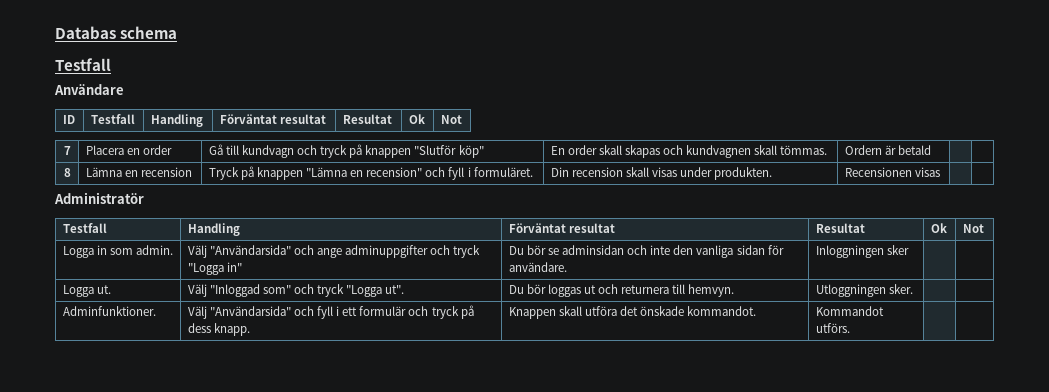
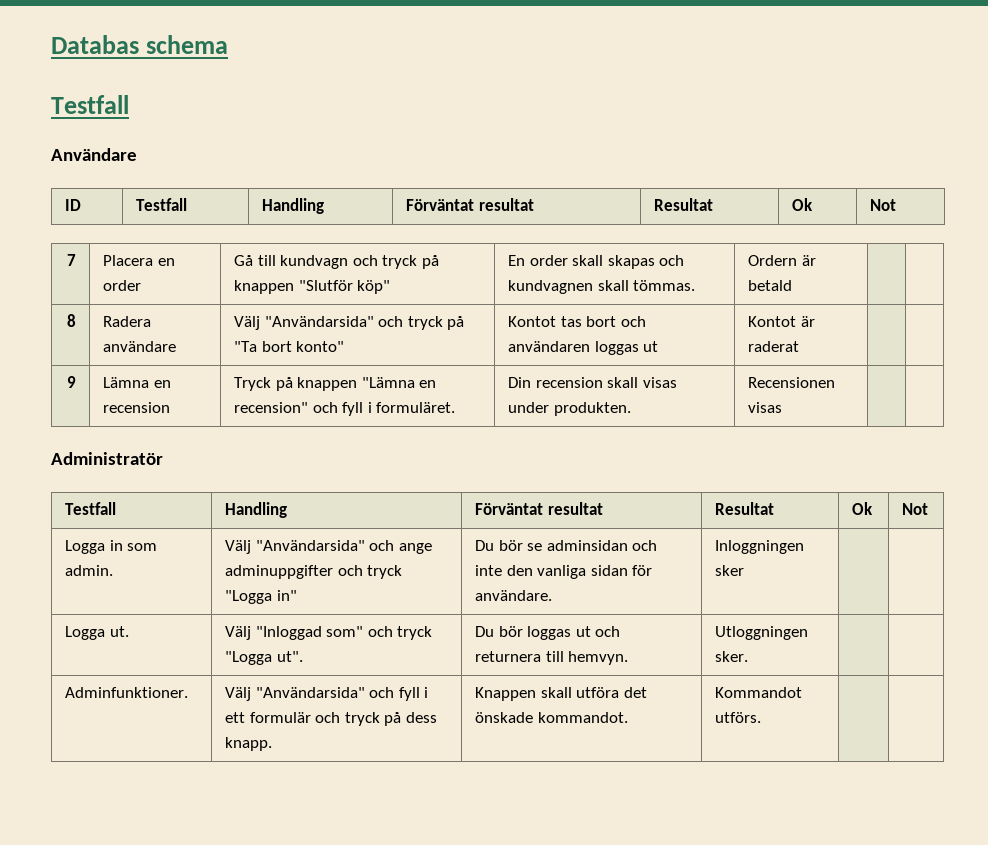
(72, 172) none -> [103,316,152,327] [103,341,177,352] [234,316,465,330] [234,341,345,352] [508,316,646,327] [508,341,659,355] [748,316,815,327] [748,341,800,352] [66,376,76,388] | Radera användare | Välj "Användarsida" och tryck på "Ta bort konto" | Kontot tas bort och användaren loggas ut | Kontot är raderat | | // 9

